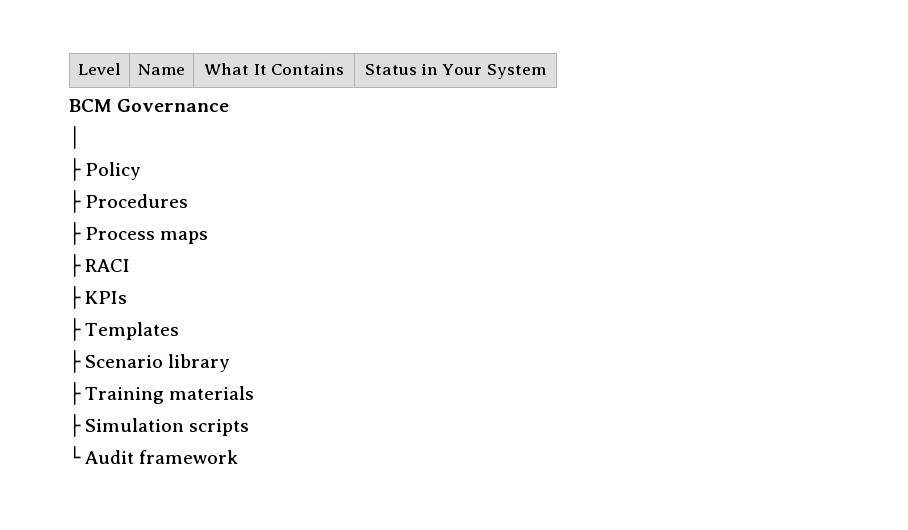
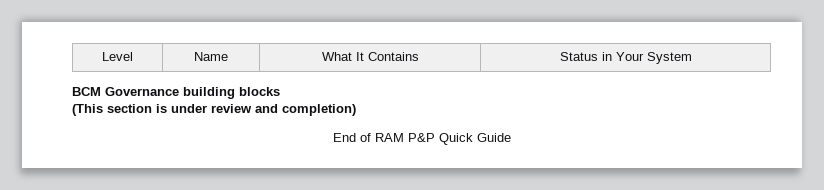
[69,126,80,149] [69,158,142,181] [69,190,189,213] [69,222,209,245] [69,254,131,277] [69,286,128,309] [69,318,180,341] [69,350,231,373] [69,382,255,405] [69,414,250,437] [69,446,239,464] // │ // ├ Policy // ├ Procedures // ├ Process maps // ├ RACI // ├ KPIs // ├ Templates // ├ Scenario library // ├ Training materials // ├ Simulation scripts // └ Audit framework -> [183,87,280,99] [72,104,356,116] [332,133,511,145] building blocks // (This section is under review and completion) // End of RAM P&P Quick Guide

